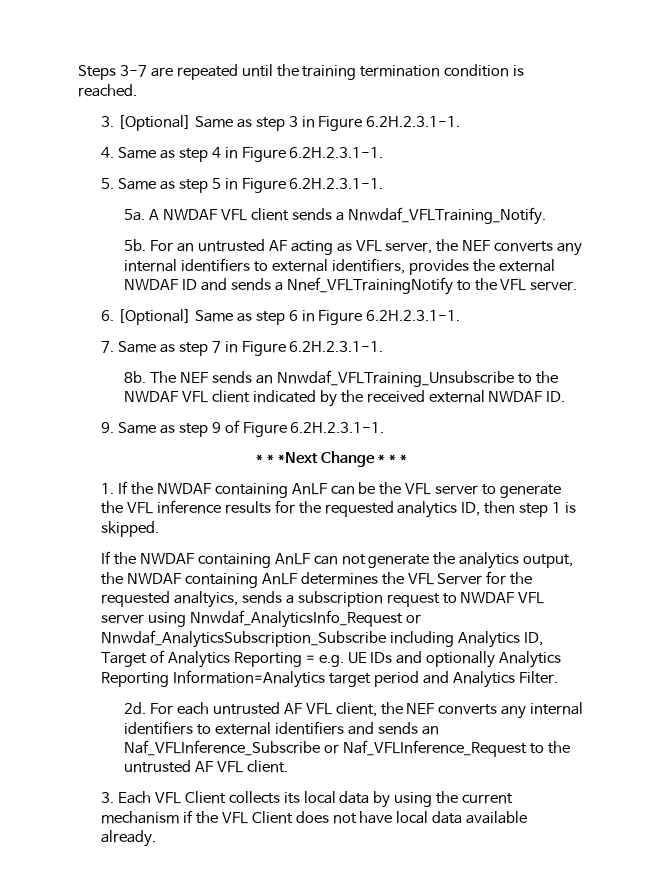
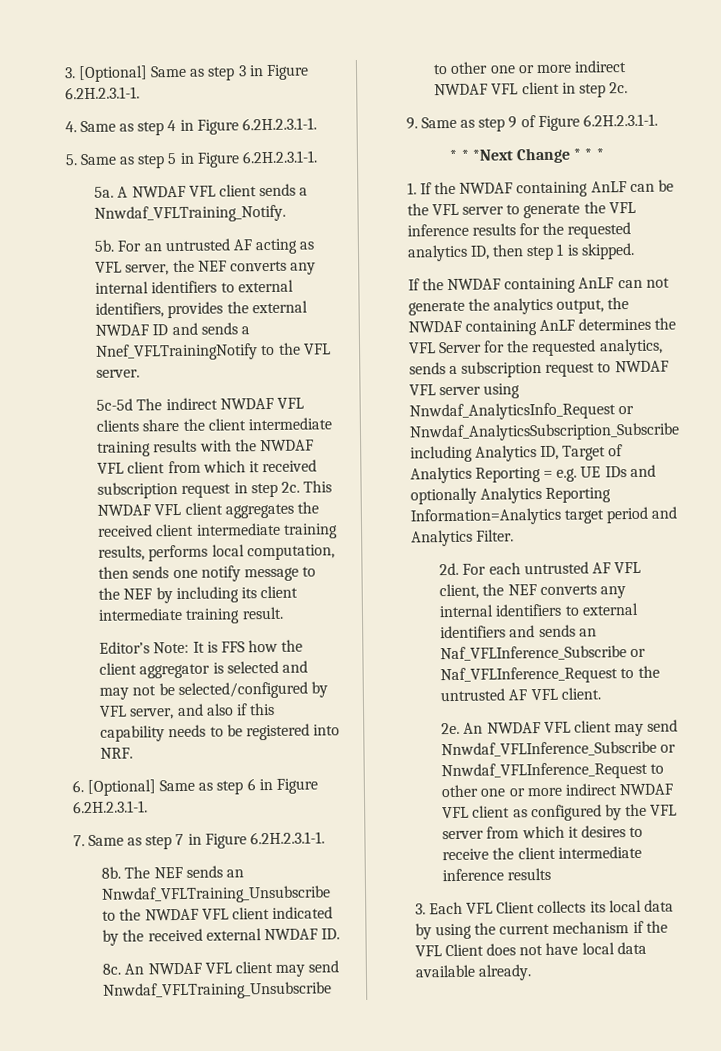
[78,64,525,80] [78,84,137,97] Steps 3-7 are repeated until the training termination condition is reached. // -> (63, 73) none
(578, 286) none -> [96,397,305,411] [96,417,333,432] [97,439,315,457] [97,459,318,474] [97,480,333,499] [97,501,320,519] [97,522,338,539] [98,544,335,562] [98,565,317,582] [98,585,299,604] [98,606,284,624] [99,639,304,654] [99,660,309,679] [99,681,329,700] [99,702,276,720] [100,723,341,742] [100,747,134,759] // 5c-5d The indirect NWDAF VFL clients share the client intermediate training results with the NWDAF VFL client from which it received subscription request in step 2c. This NWDAF VFL client aggregates the received client intermediate training results, performs local computation, then sends one notify message to the NEF by including its client intermediate training result. // Editor’s Note: It is FFS how the client aggregator is selected and may not be selected/configured by VFL server, and also if this capability needs to be registered into NRF.
(566, 396) none -> [102,960,340,977] [103,981,333,1000] [433,60,628,75] [434,81,629,98] // 8c. An NWDAF VFL client may send Nnwdaf_VFLTraining_Unsubscribe to other one or more indirect NWDAF VFL client in step 2c.
[173,591,238,608] analtyics, -> [598,338,663,356] analytics,
(288, 766) none -> [441,719,679,737] [441,740,677,758] [441,761,665,781] [441,783,674,798] [442,803,678,822] [442,825,644,840] [442,845,642,861] [442,867,552,882] // 2e. An NWDAF VFL client may send Nnwdaf_VFLInference_Subscribe or Nnwdaf_VFLInference_Request to other one or more indirect NWDAF VFL client as configured by the VFL server from which it desires to receive the client intermediate inference results

